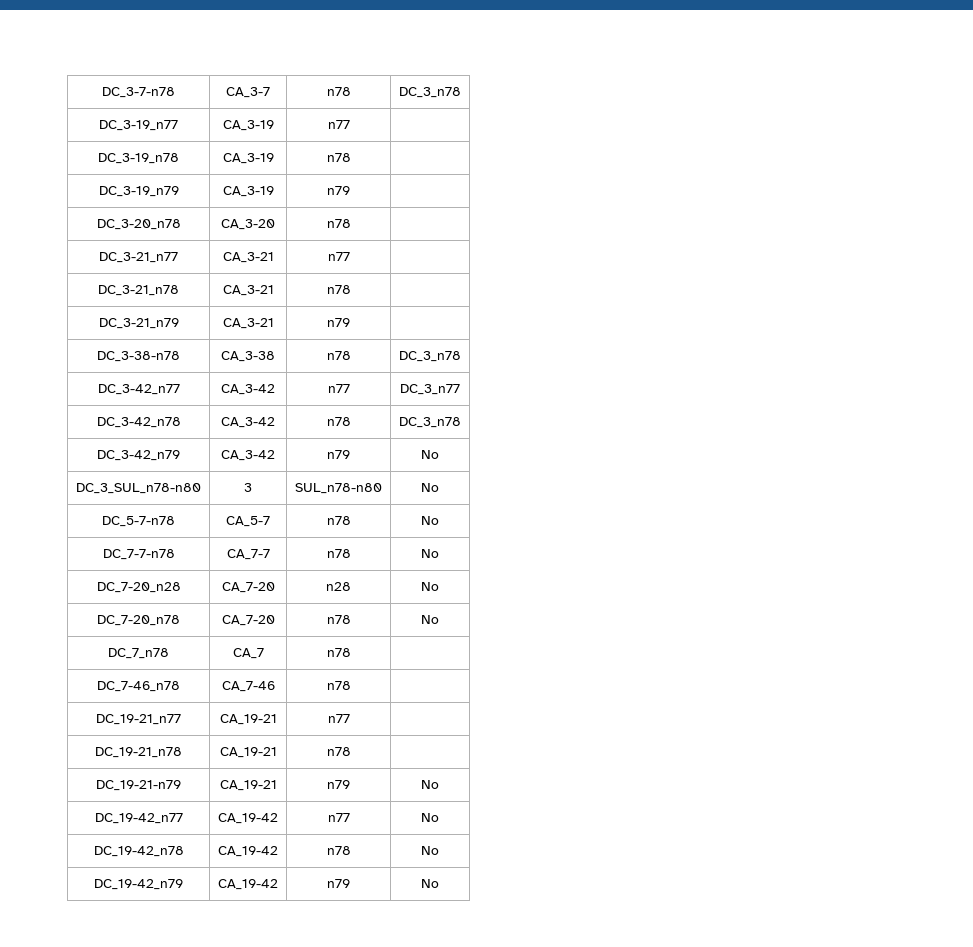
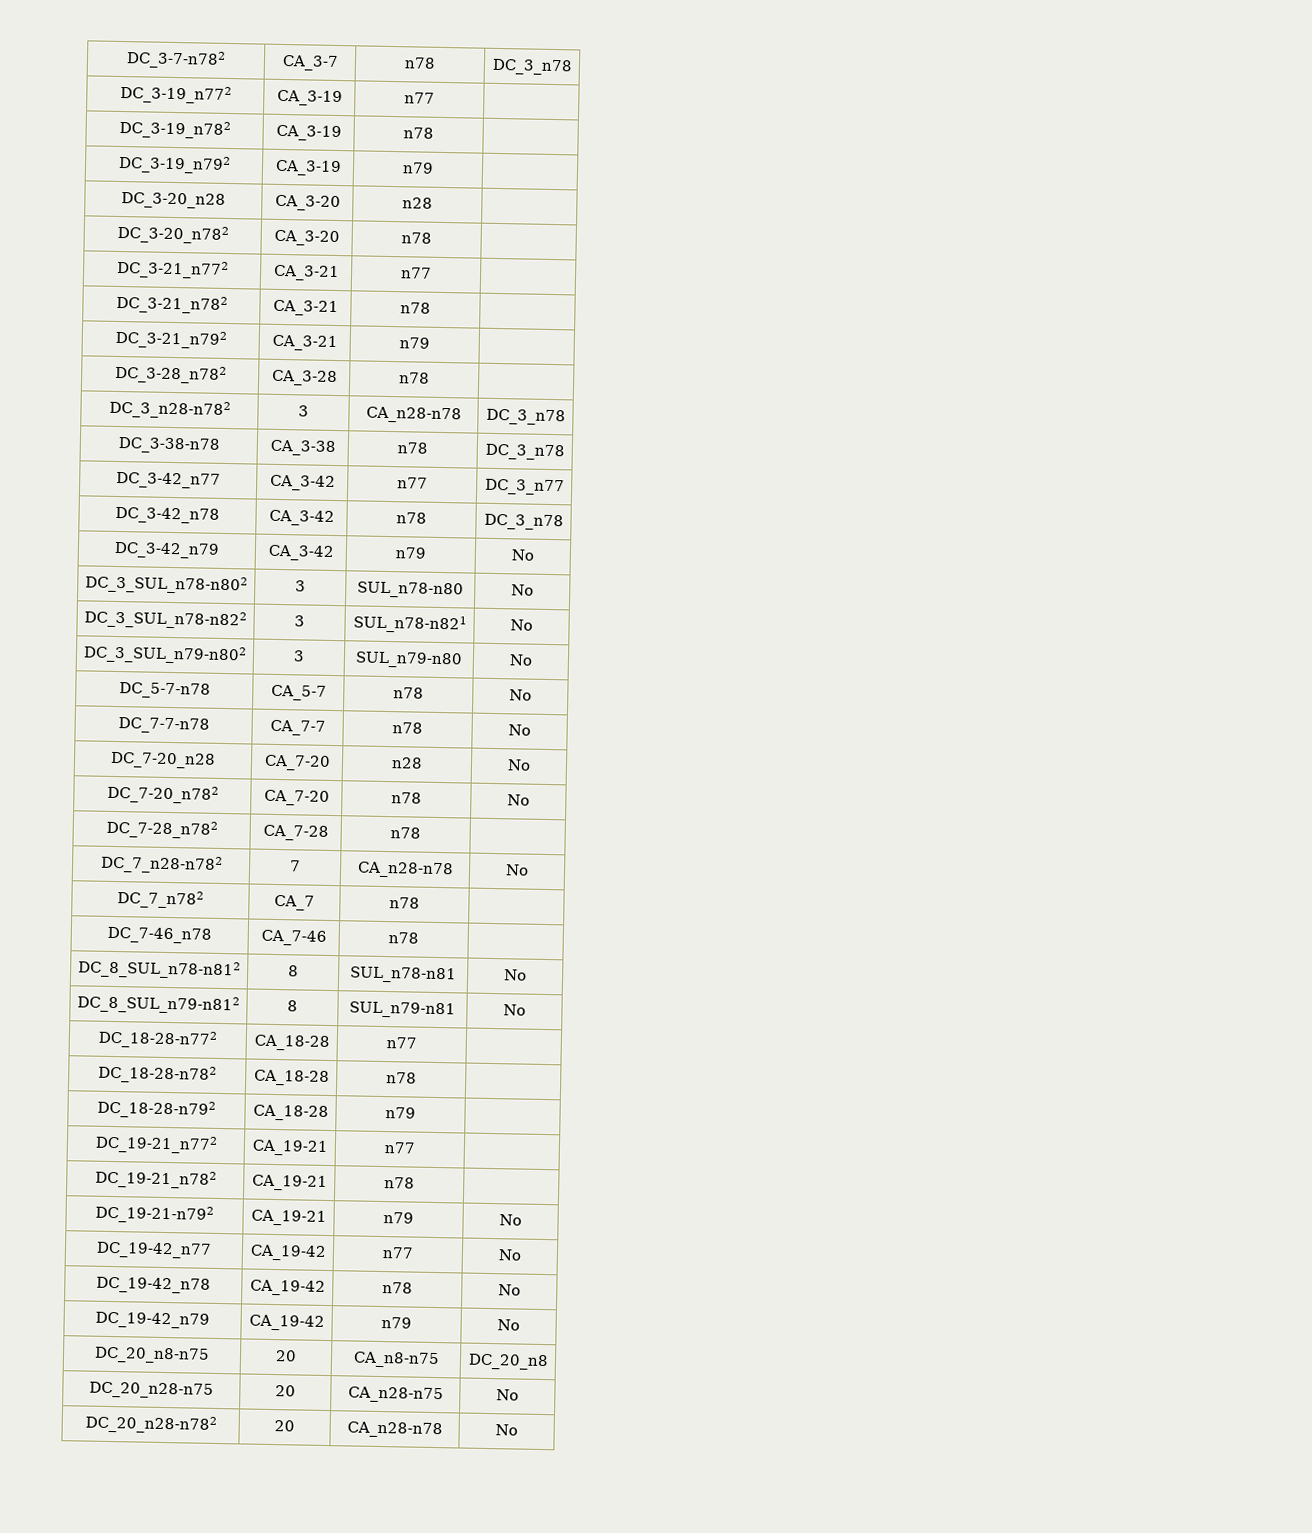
[102,87,175,98] DC_3-7-n78 -> [126,50,226,69] DC_3-7-n782
[99,120,178,131] DC_3-19_n77 -> [119,84,232,105] DC_3-19_n772
[98,153,179,164] DC_3-19_n78 -> [118,119,231,140] DC_3-19_n782
[98,186,179,197] DC_3-19_n79 -> [117,154,231,175] DC_3-19_n792
[96,219,181,230] DC_3-20_n78 -> [121,192,226,209] [274,194,341,212] [402,197,433,209] [116,224,229,245] DC_3-20_n28 | CA_3-20 | n28 | // DC_3-20_n782
[99,252,178,263] DC_3-21_n77 -> [115,259,229,279] DC_3-21_n772
[98,285,179,296] DC_3-21_n78 -> [115,294,228,314] DC_3-21_n782
[98,318,179,329] DC_3-21_n79 -> [114,329,227,349] DC_3-21_n792
(350, 322) none -> [114,364,227,384] [270,369,338,387] [399,372,430,384] [108,399,231,420] [298,405,309,417] [365,406,462,424] [485,408,566,426] // DC_3-28_n782 | CA_3-28 | n78 | // DC_3_n28-n782 | 3 | CA_n28-n78 | DC_3_n78
[76,483,201,494] DC_3_SUL_n78-n80 -> [85,574,249,595] DC_3_SUL_n78-n802
(439, 487) none -> [84,609,248,630] [294,615,305,627] [352,614,467,634] [510,619,533,631] [83,644,248,665] [293,650,305,662] [355,651,463,669] [509,654,533,666] // DC_3_SUL_n78-n822 | 3 | SUL_n78-n821 | No // DC_3_SUL_n79-n802 | 3 | SUL_n79-n80 | No
[97,615,180,626] DC_7-20_n78 -> [106,784,219,804] DC_7-20_n782
[108,648,169,659] DC_7_n78 -> [105,819,218,839] [262,824,329,841] [390,827,421,839] [99,854,223,874] [289,860,301,872] [356,861,454,879] [505,864,529,876] [117,890,204,909] DC_7-28_n782 | CA_7-28 | n78 | // DC_7_n28-n782 | 7 | CA_n28-n78 | No // DC_7_n782
[96,714,181,725] DC_19-21_n77 -> [78,959,242,980] [288,965,299,977] [349,966,457,984] [504,969,527,981] [77,994,241,1015] [287,1000,298,1012] [349,1001,456,1019] [503,1004,526,1016] [98,1029,219,1049] [253,1034,330,1052] [386,1037,417,1049] [98,1064,218,1084] [253,1069,330,1087] [386,1072,417,1084] [97,1099,217,1119] [252,1104,329,1121] [385,1107,416,1119] [94,1134,218,1154] DC_8_SUL_n78-n812 | 8 | SUL_n78-n81 | No // DC_8_SUL_n79-n812 | 8 | SUL_n79-n81 | No // DC_18-28-n772 | CA_18-28 | n77 | // DC_18-28-n782 | CA_18-28 | n78 | // DC_18-28-n792 | CA_18-28 | n79 | // DC_19-21_n772
[95,747,182,758] DC_19-21_n78 -> [94,1169,217,1189] DC_19-21_n782
[96,780,181,791] DC_19-21-n79 -> [95,1204,215,1224] DC_19-21-n792
(439, 883) none -> [94,1346,210,1364] [275,1350,297,1362] [352,1351,440,1369] [467,1353,549,1371] [89,1381,214,1399] [275,1385,296,1397] [347,1386,444,1404] [496,1389,519,1401] [84,1414,217,1434] [274,1420,295,1432] [346,1421,443,1439] [495,1424,518,1436] // DC_20_n8-n75 | 20 | CA_n8-n75 | DC_20_n8 // DC_20_n28-n75 | 20 | CA_n28-n75 | No // DC_20_n28-n782 | 20 | CA_n28-n78 | No

